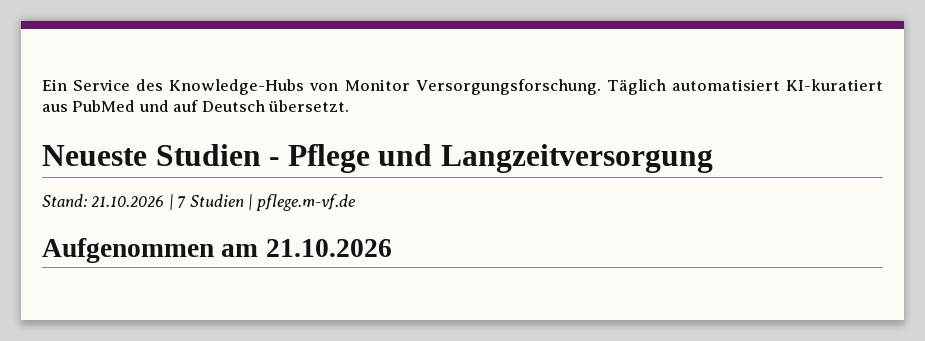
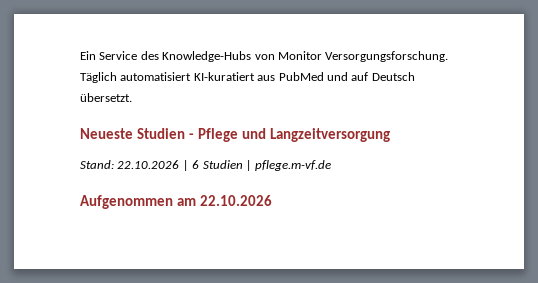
[91,194,187,210] 21.10.2026 | 7 -> [117,160,200,171] 22.10.2026 | 6
[265,239,392,257] 21.10.2026 -> [199,195,272,206] 22.10.2026

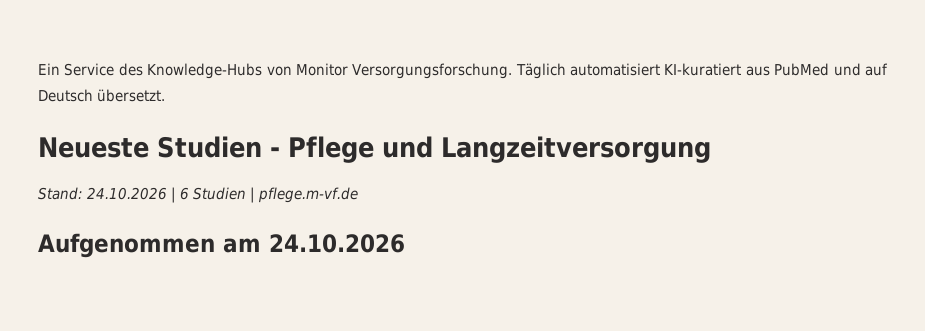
[117,160,180,169] 22.10.2026 -> [87,187,168,200] 24.10.2026
[199,195,272,206] 22.10.2026 -> [269,234,405,253] 24.10.2026

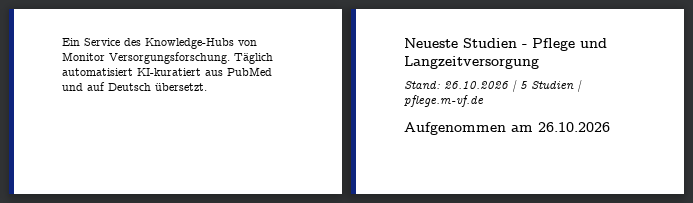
[87,187,190,203] 24.10.2026 | 6 -> [444,80,528,92] 26.10.2026 | 5
[269,234,405,253] 24.10.2026 -> [538,122,610,132] 26.10.2026

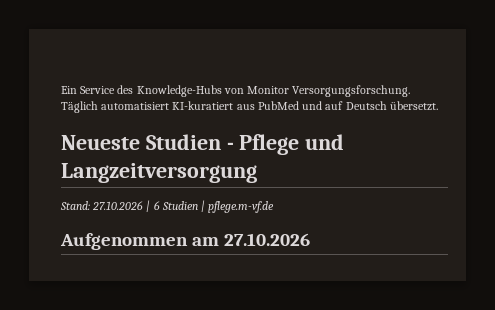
[444,80,528,92] 26.10.2026 | 5 -> [92,200,160,212] 27.10.2026 | 6
[538,122,610,132] 26.10.2026 -> [223,233,310,246] 27.10.2026

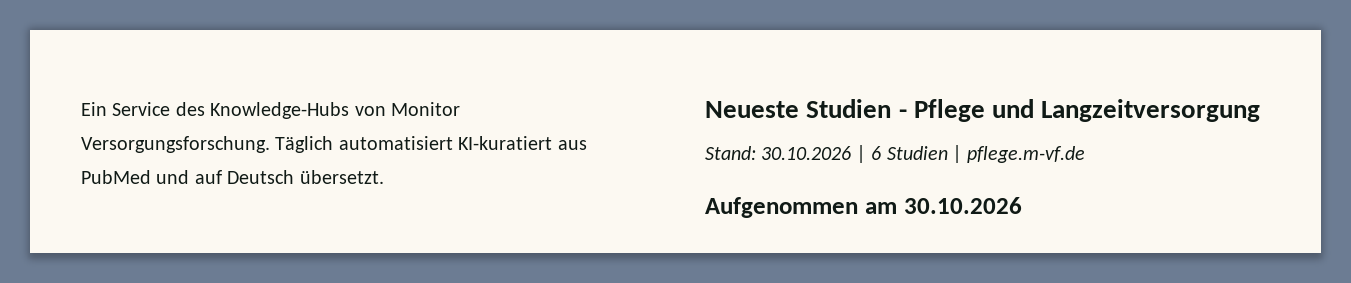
[92,201,144,210] 27.10.2026 -> [761,146,852,160] 30.10.2026
[223,233,310,246] 27.10.2026 -> [903,197,1022,214] 30.10.2026

